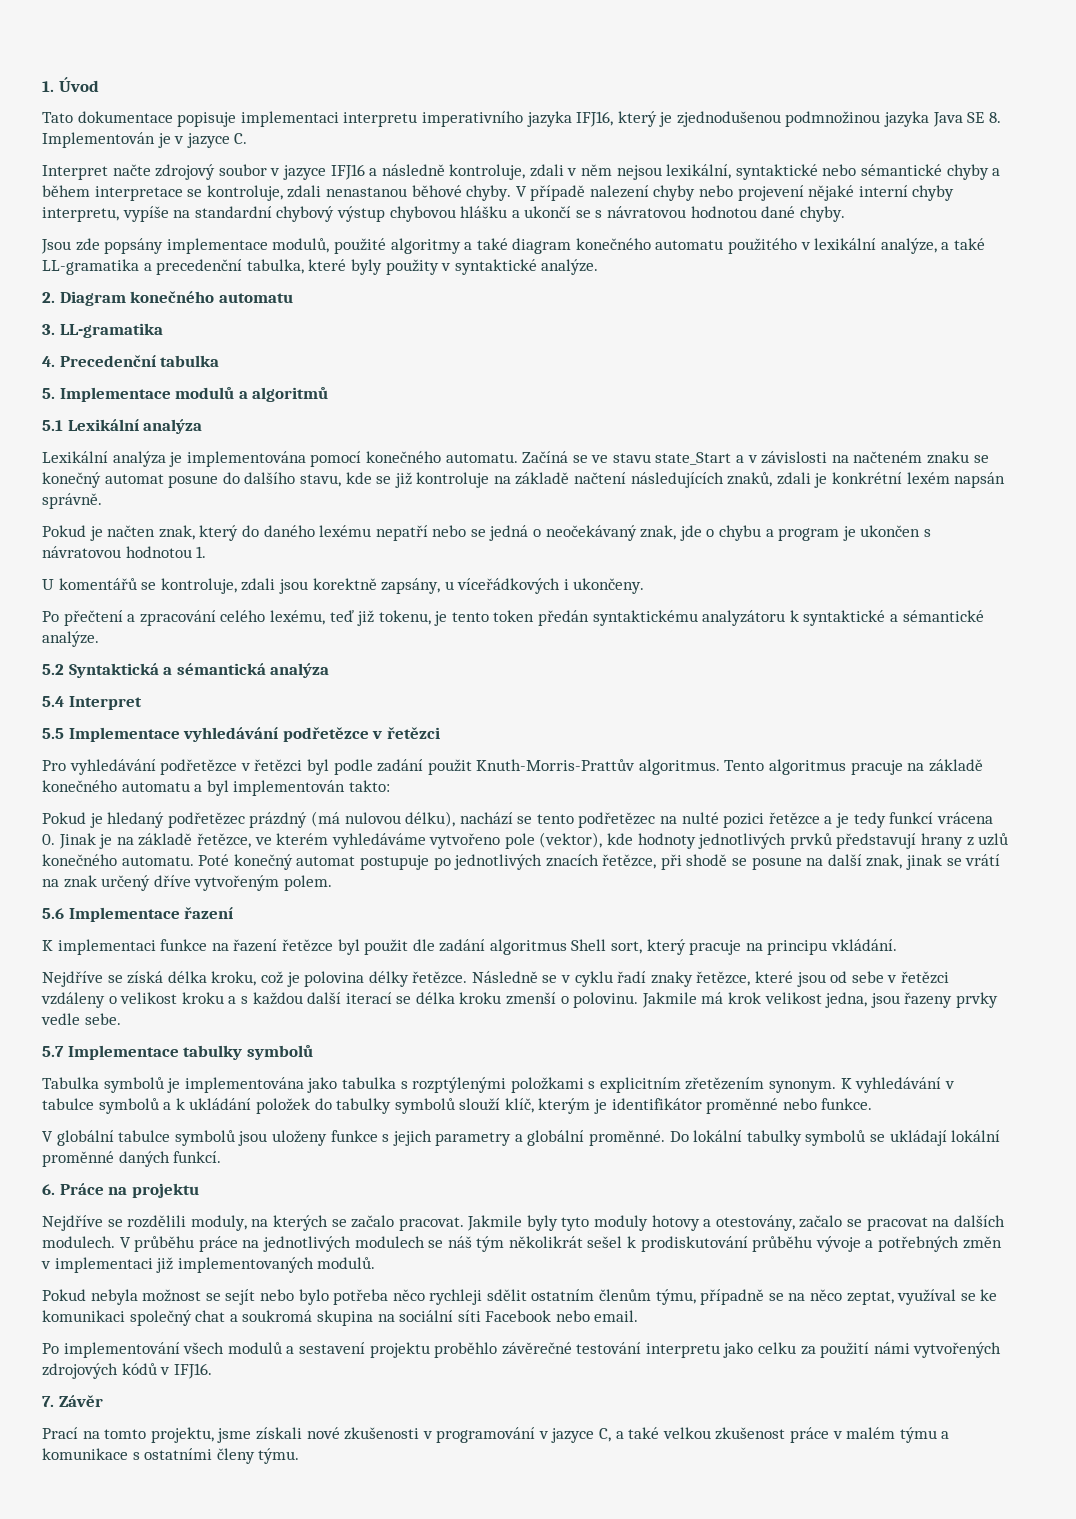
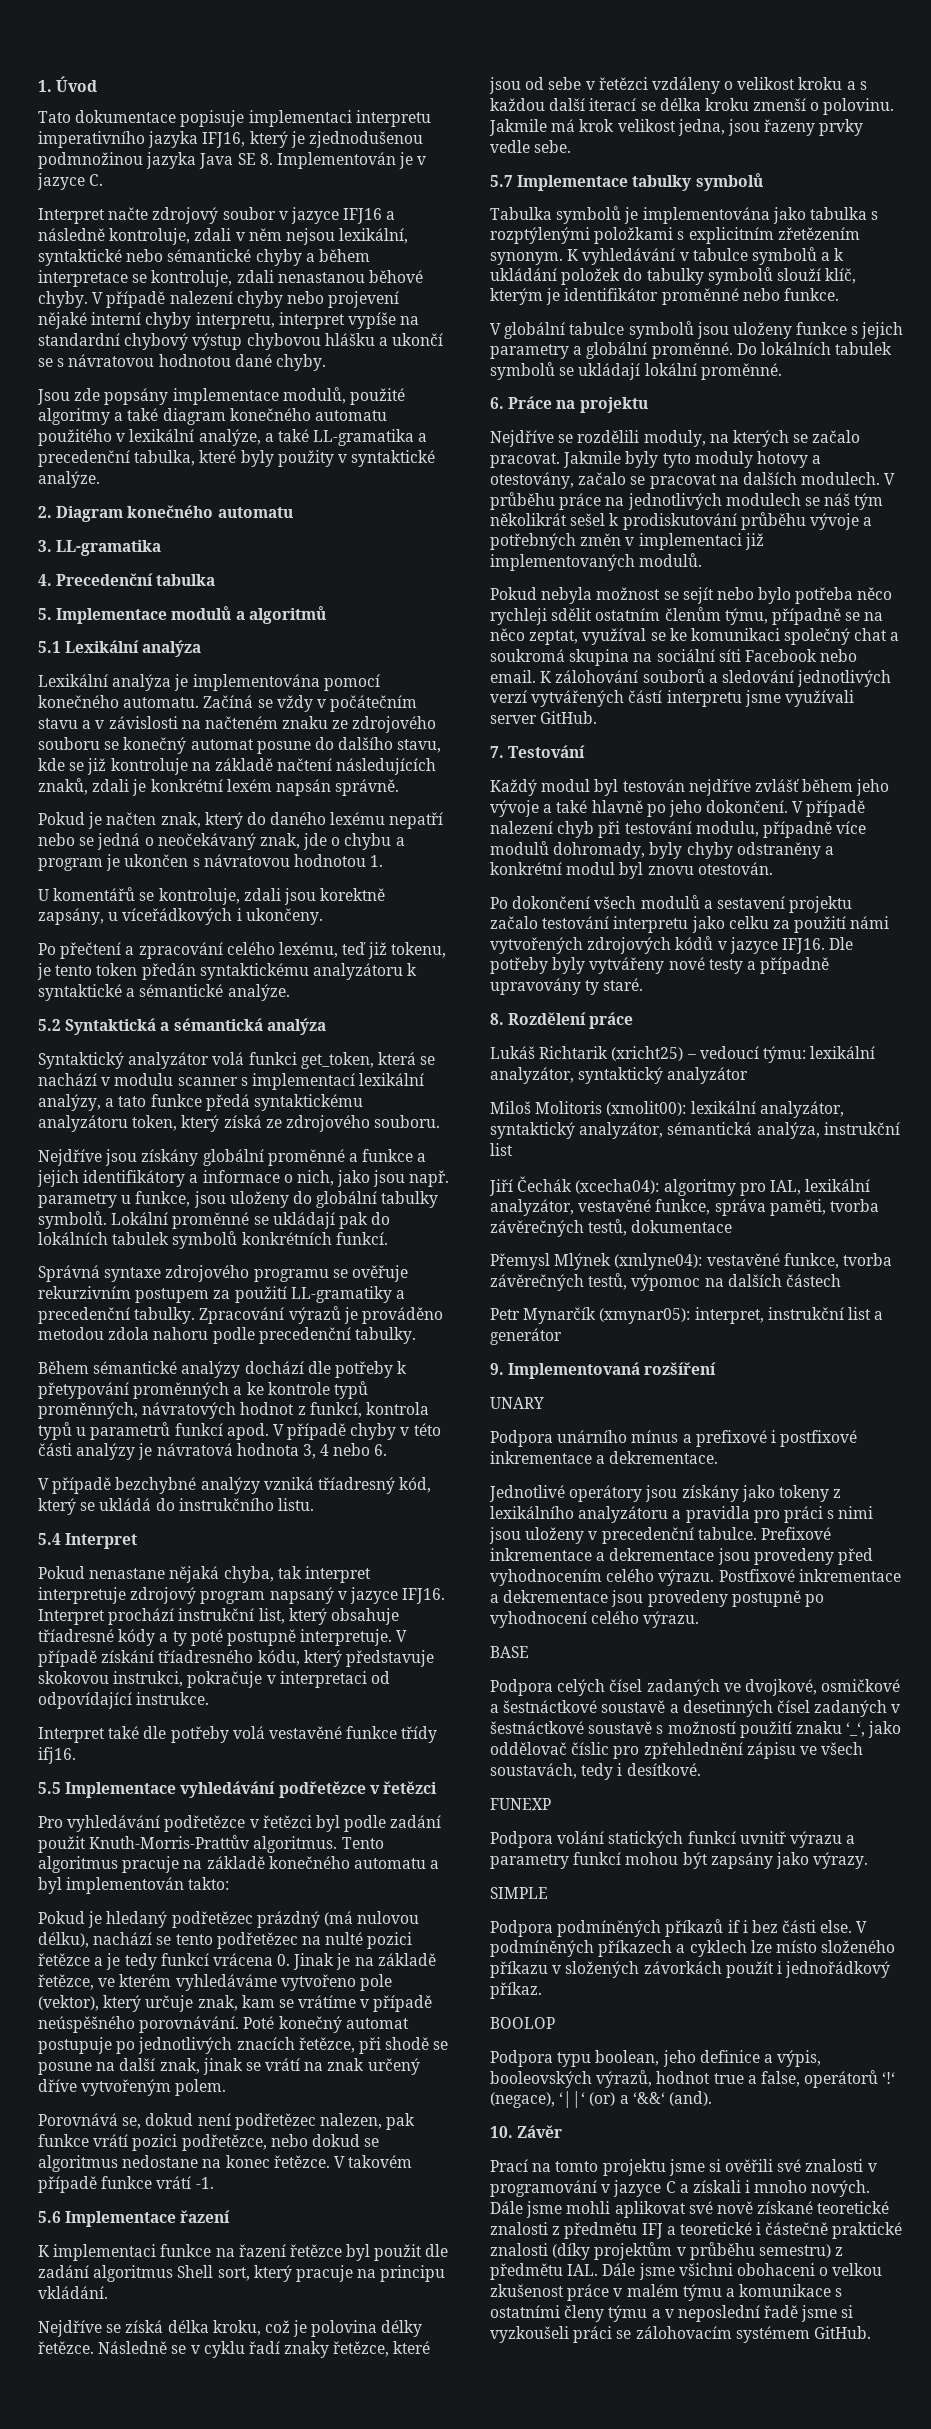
(119, 214) none -> [278,312,345,329] interpret
[591,452,732,465] ve stavu state_Start -> [276,695,418,712] [38,718,78,729] vždy v počátečním stavu
(970, 457) none -> [332,716,437,733] [38,737,100,750] ze zdrojového souboru
[42,696,142,710] 5.4 Interpret -> [38,1052,436,1069] [38,1073,425,1090] [38,1094,363,1111] [38,1115,441,1132] [38,1149,427,1166] [37,1170,450,1187] [38,1191,439,1208] [38,1211,391,1229] [38,1231,388,1249] [38,1265,408,1282] [38,1286,405,1303] [38,1306,443,1324] [38,1327,416,1344] [38,1361,408,1378] [38,1381,368,1399] [38,1402,429,1419] [38,1422,441,1440] [38,1443,388,1460] [38,1477,432,1494] [38,1498,314,1515] [38,1533,138,1549] [38,1566,371,1583] [38,1587,446,1604] [38,1608,399,1625] [38,1629,408,1646] [38,1650,434,1667] [38,1671,390,1688] [38,1692,210,1709] [38,1726,438,1743] [38,1747,76,1764] Syntaktický analyzátor volá funkci get_token, která se nachází v modulu scanner s implementací lexikální analýzy, a tato funkce předá syntaktickému analyzátoru token, který získá ze zdrojového souboru. // Nejdříve jsou získány globální proměnné a funkce a jejich identifikátory a informace o nich, jako jsou např. parametry u funkce, jsou uloženy do globální tabulky symbolů. Lokální proměnné se ukládají pak do lokálních tabulek symbolů konkrétních funkcí. // Správná syntaxe zdrojového programu se ověřuje rekurzivním postupem za použití LL-gramatiky a precedenční tabulky. Zpracování výrazů je prováděno metodou zdola nahoru podle precedenční tabulky. // Během sémantické analýzy dochází dle potřeby k přetypování proměnných a ke kontrole typů proměnných, návratových hodnot z funkcí, kontrola typů u parametrů funkcí apod. V případě chyby v této části analýzy je návratová hodnota 3, 4 nebo 6. // V případě bezchybné analýzy vzniká tříadresný kód, který se ukládá do instrukčního listu. // 5.4 Interpret // Pokud nenastane nějaká chyba, tak interpret interpretuje zdrojový program napsaný v jazyce IFJ16. Interpret prochází instrukční list, který obsahuje tříadresné kódy a ty poté postupně interpretuje. V případě získání tříadresného kódu, který představuje skokovou instrukci, pokračuje v interpretaci od odpovídající instrukce. // Interpret také dle potřeby volá vestavěné funkce třídy ifj16.
[607,833,1009,849] [42,854,194,866] kde hodnoty jednotlivých prvků představují hrany z uzlů konečného automatu. -> [103,1995,433,2012] [38,2016,240,2033] který určuje znak, kam se vrátíme v případě neúspěšného porovnávání.
(332, 883) none -> [38,2113,416,2130] [38,2134,380,2151] [38,2155,413,2172] [38,2176,214,2193] // Porovnává se, dokud není podřetězec nalezen, pak funkce vrátí pozici podřetězce, nebo dokud se algoritmus nedostane na konec řetězce. V takovém případě funkce vrátí -1.
[693,1130,802,1146] lokální tabulky -> [760,342,893,355] lokálních tabulek
[42,1151,222,1167] proměnné daných funkcí. -> [700,363,782,380] proměnné.
[42,1342,180,1358] // Po implementování -> [540,669,892,687] [490,690,854,707] [490,711,598,724] [490,745,586,758] [490,779,890,796] [490,800,866,817] [490,821,867,838] [490,841,834,859] [490,862,773,879] [490,896,591,909] K zálohování souborů a sledování jednotlivých verzí vytvářených částí interpretu jsme využívali server GitHub. // 7. Testování // Každý modul byl testován nejdříve zvlášť během jeho vývoje a také hlavně po jeho dokončení. V případě nalezení chyb při testování modulu, případně více modulů dohromady, byly chyby odstraněny a konkrétní modul byl znovu otestován. // Po dokončení
[434,1342,572,1358] proběhlo závěrečné -> [490,916,538,929] začalo
[173,1363,212,1379] [42,1395,103,1407] [42,1427,660,1443] IFJ16. // 7. Závěr // Prací na tomto projektu, jsme získali nové zkušenosti v programování v jazyce C, a také -> [729,937,854,954] [490,957,830,974] [490,978,644,995] [490,1012,634,1029] [490,1046,876,1063] [490,1067,749,1084] [490,1101,844,1118] [490,1122,900,1139] [490,1143,513,1156] [489,1176,871,1196] [490,1199,879,1216] [490,1219,733,1237] [490,1253,892,1270] [490,1273,841,1291] [490,1307,884,1324] [490,1328,562,1345] [490,1362,717,1379] [490,1397,544,1409] [490,1430,858,1447] [490,1451,719,1464] [489,1485,842,1502] [490,1506,874,1523] [489,1527,831,1544] [490,1548,873,1565] [490,1569,901,1586] [490,1590,824,1607] [490,1611,700,1628] [490,1646,529,1658] [490,1679,901,1696] [490,1700,901,1717] [490,1721,902,1738] [490,1742,864,1759] [490,1763,701,1780] [490,1798,551,1810] [490,1831,856,1848] [490,1852,869,1869] [490,1887,548,1899] [490,1919,868,1937] [490,1940,896,1957] [490,1961,891,1978] [490,1982,542,1999] [490,2017,555,2029] [490,2050,822,2067] [490,2070,896,2088] [490,2091,712,2108] [490,2125,563,2138] [490,2159,877,2176] [490,2180,871,2197] [490,2201,890,2218] [490,2222,903,2239] [490,2242,844,2260] [490,2263,829,2280] jazyce IFJ16. Dle potřeby byly vytvářeny nové testy a případně upravovány ty staré. // 8. Rozdělení práce // Lukáš Richtarik (xricht25) – vedoucí týmu: lexikální analyzátor, syntaktický analyzátor // Miloš Molitoris (xmolit00): lexikální analyzátor, syntaktický analyzátor, sémantická analýza, instrukční list // Jiří Čechák (xcecha04): algoritmy pro IAL, lexikální analyzátor, vestavěné funkce, správa paměti, tvorba závěrečných testů, dokumentace // Přemysl Mlýnek (xmlyne04): vestavěné funkce, tvorba závěrečných testů, výpomoc na dalších částech // Petr Mynarčík (xmynar05): interpret, instrukční list a generátor // 9. Implementovaná rozšíření // UNARY // Podpora unárního mínus a prefixové i postfixové inkrementace a dekrementace. // Jednotlivé operátory jsou získány jako tokeny z lexikálního analyzátoru a pravidla pro práci s nimi jsou uloženy v precedenční tabulce. Prefixové inkrementace a dekrementace jsou provedeny před vyhodnocením celého výrazu. Postfixové inkrementace a dekrementace jsou provedeny postupně po vyhodnocení celého výrazu. // BASE // Podpora celých čísel zadaných ve dvojkové, osmičkové a šestnáctkové soustavě a desetinných čísel zadaných v šestnáctkové soustavě s možností použití znaku ‘_‘, jako oddělovač číslic pro zpřehlednění zápisu ve všech soustavách, tedy i desítkové. // FUNEXP // Podpora volání statických funkcí uvnitř výrazu a parametry funkcí mohou být zapsány jako výrazy. // SIMPLE // Podpora podmíněných příkazů if i bez části else. V podmíněných příkazech a cyklech lze místo složeného příkazu v složených závorkách použít i jednořádkový příkaz. // BOOLOP // Podpora typu boolean, jeho definice a výpis, booleovských výrazů, hodnot true a false, operátorů ‘!‘ (negace), ‘||‘ (or) a ‘&&‘ (and). // 10. Závěr // Prací na tomto projektu jsme si ověřili své znalosti v programování v jazyce C a získali i mnoho nových. Dále jsme mohli aplikovat své nově získané teoretické znalosti z předmětu IFJ a teoretické i částečně praktické znalosti (díky projektům v průběhu semestru) z předmětu IAL. Dále jsme všichni obohaceni o
[258,1448,300,1464] týmu. -> [608,2305,854,2322] [490,2326,871,2343] týmu a v neposlední řadě jsme si vyzkoušeli práci se zálohovacím systémem GitHub.

